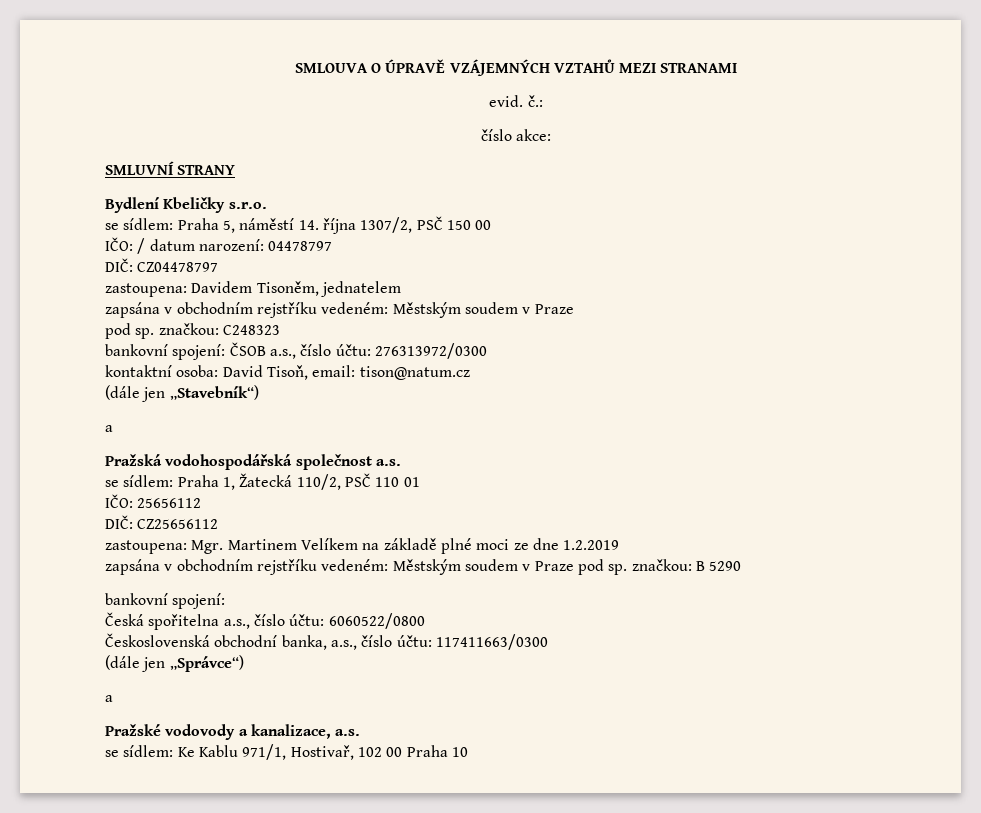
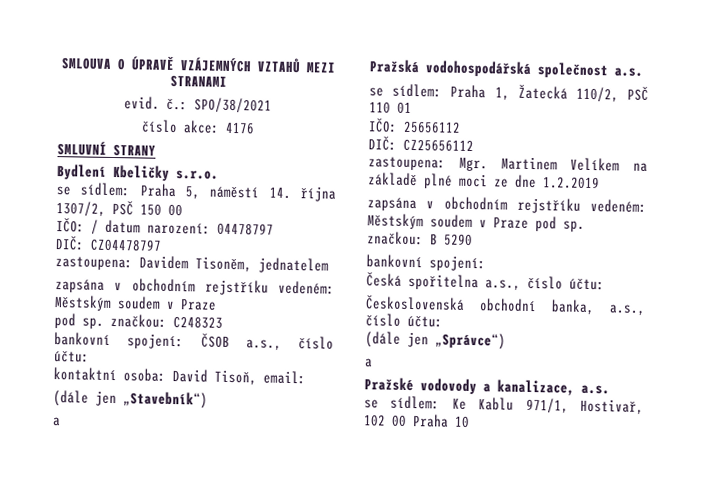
(543, 101) none -> [194,97,272,114] SPO/38/2021
(552, 135) none -> [224,121,255,135] 4176
[374,343,487,359] 276313972/0300 -> (90, 357) none
[359,366,470,380] tison@natum.cz -> (306, 377) none
[328,613,425,629] 6060522/0800 -> (605, 284) none
[435,634,548,650] 117411663/0300 -> (443, 321) none

